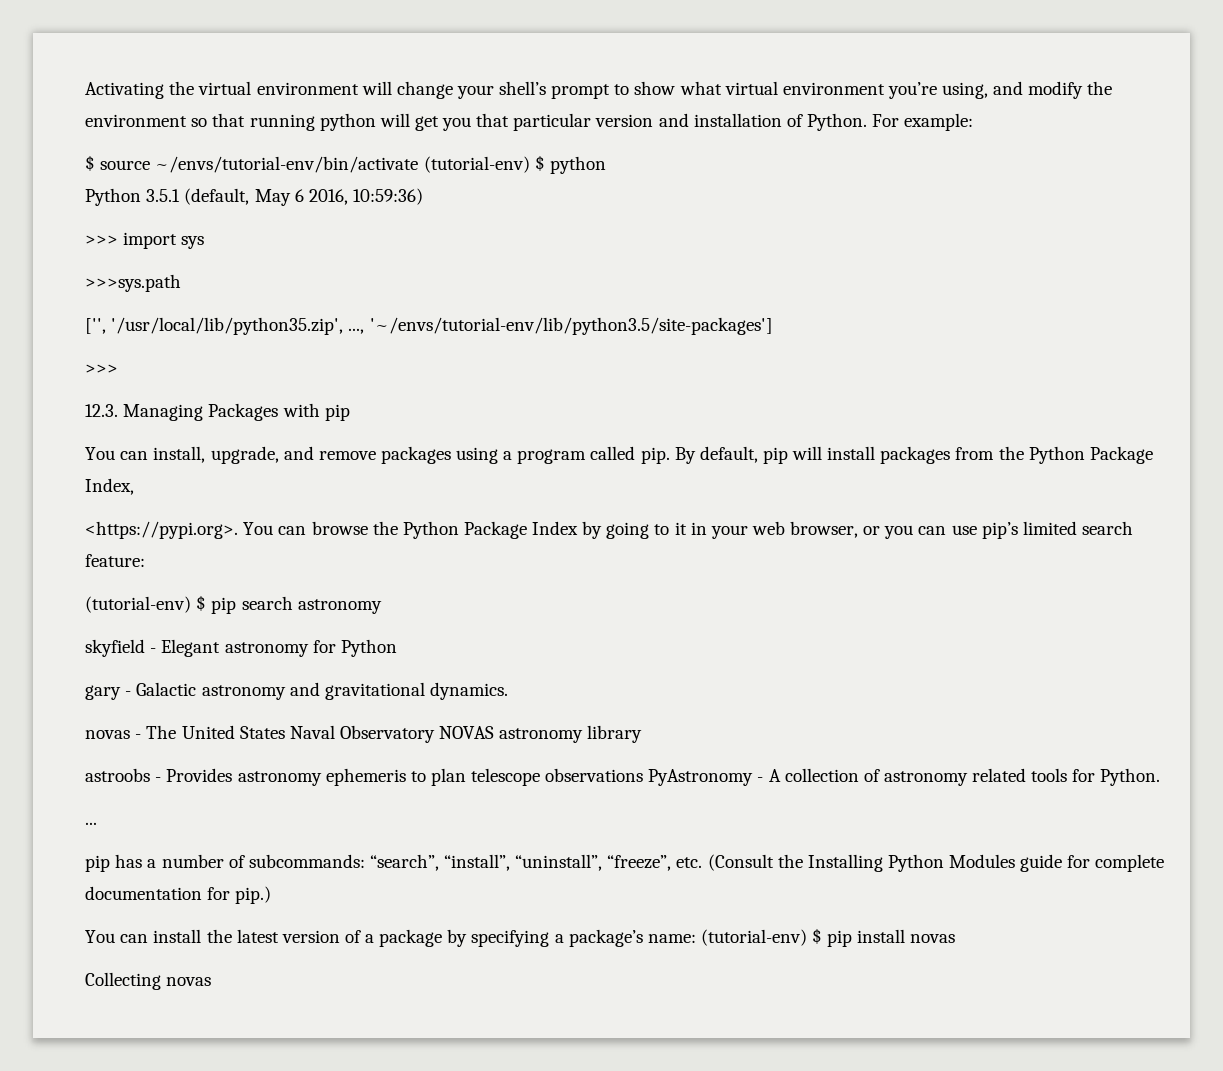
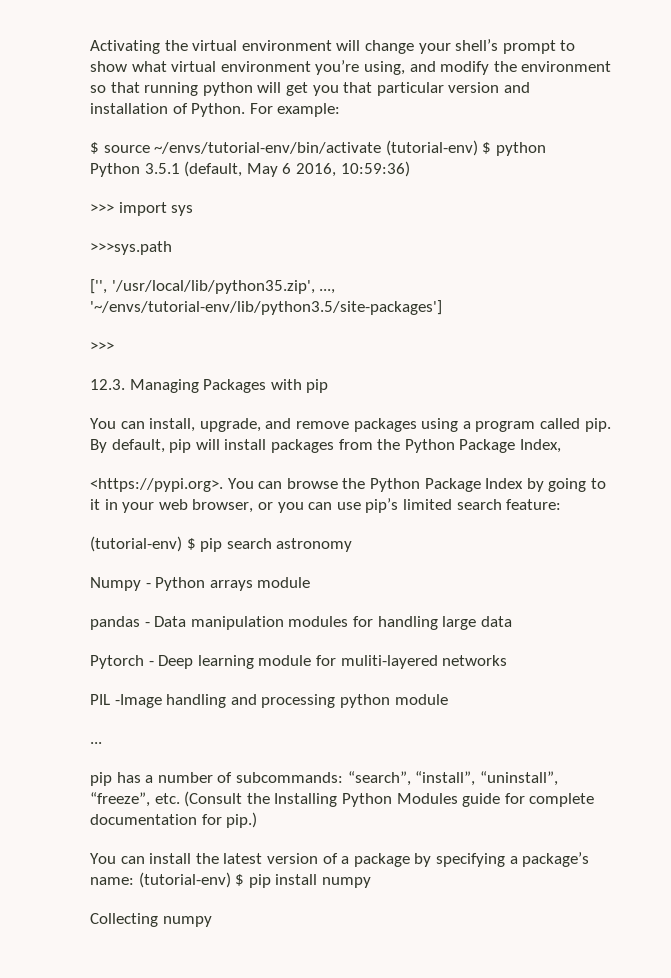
[85,639,397,657] [85,682,508,700] [85,725,643,743] [85,768,1161,786] skyfield - Elegant astronomy for Python // gary - Galactic astronomy and gravitational dynamics. // novas - The United States Naval Observatory NOVAS astronomy library // astroobs - Provides astronomy ephemeris to plan telescope observations PyAstronomy - A collection of astronomy related tools for Python. -> [90,577,311,591] [90,616,512,630] [90,655,508,669] [90,694,448,708] Numpy - Python arrays module // pandas - Data manipulation modules for handling large data // Pytorch - Deep learning module for muliti-layered networks // PIL -Image handling and processing python module
[910,934,956,943] novas -> [321,877,371,888] numpy
[166,977,212,986] novas -> [162,916,212,927] numpy

